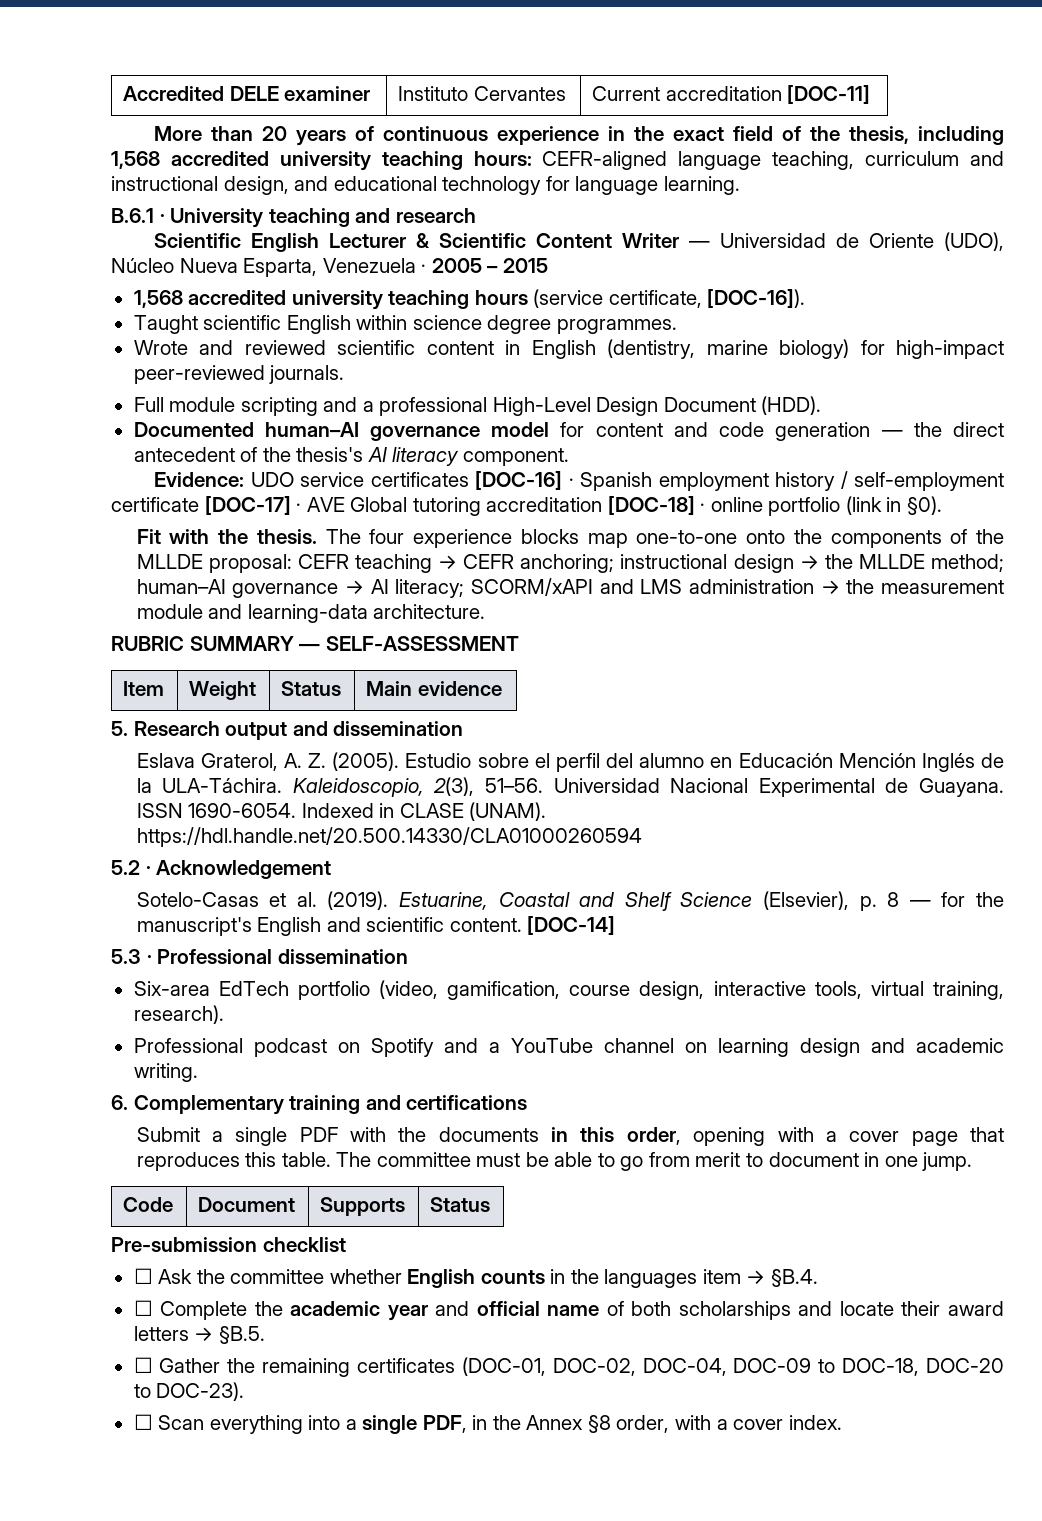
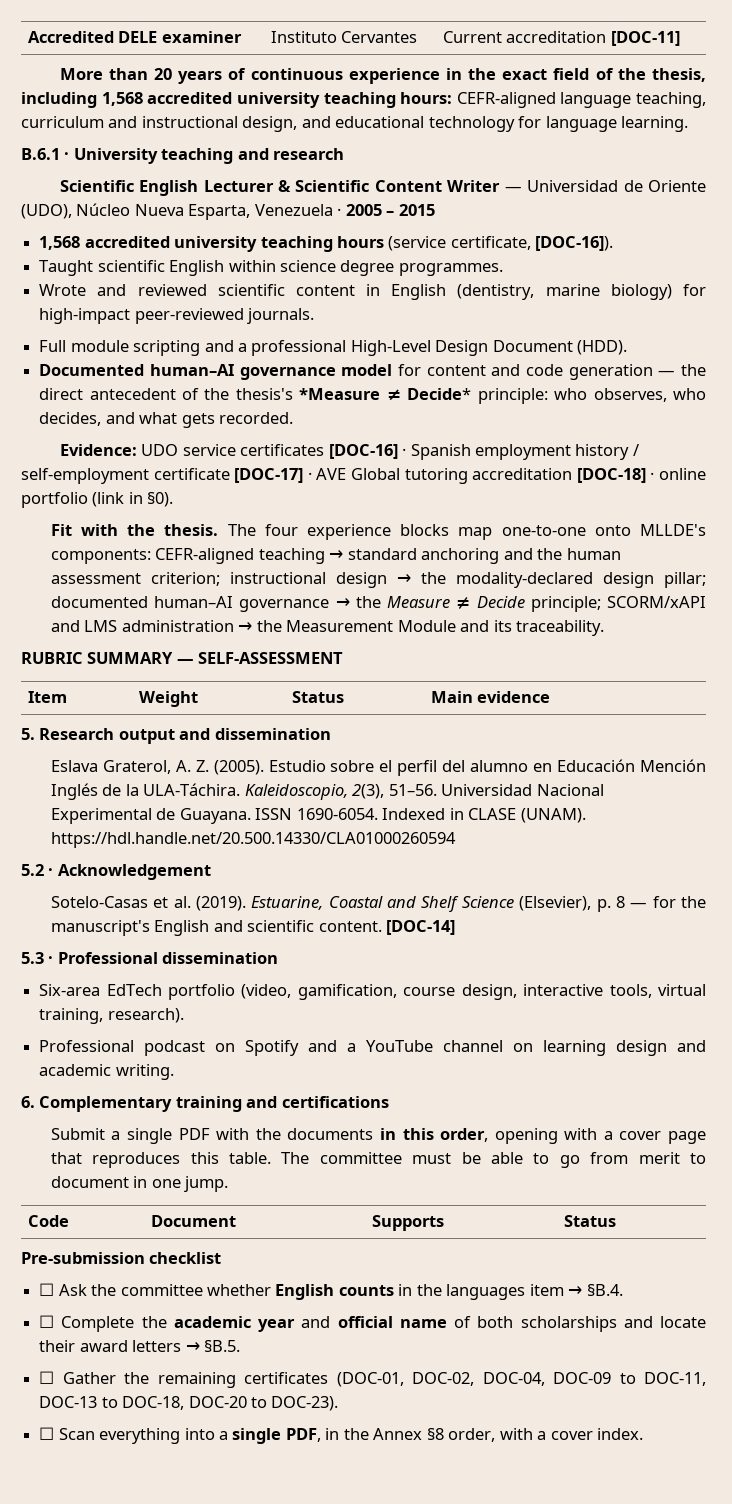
[367,447,569,466] AI literacy component. -> [299,388,707,404] [39,412,293,428] *Measure ≠ Decide* principle: who observes, who decides, and what gets recorded.
[793,529,1004,548] [136,554,1005,573] [136,579,465,598] the components of the MLLDE proposal: CEFR teaching → CEFR anchoring; instructional design → the MLLDE method; human–AI governance → AI literacy; -> [640,524,706,536] [50,548,621,564] [50,572,707,588] [50,596,601,612] MLLDE's components: CEFR-aligned teaching → standard anchoring and the human assessment criterion; instructional design → the modality-declared design pillar; documented human–AI governance → the Measure ≠ Decide principle;
[881,580,1005,594] [136,604,486,623] measurement module and learning-data architecture. -> [286,620,604,636] Measurement Module and its traceability.
(836, 1366) none -> [644,1372,707,1386] [39,1396,118,1408] DOC-11, DOC-13 to

